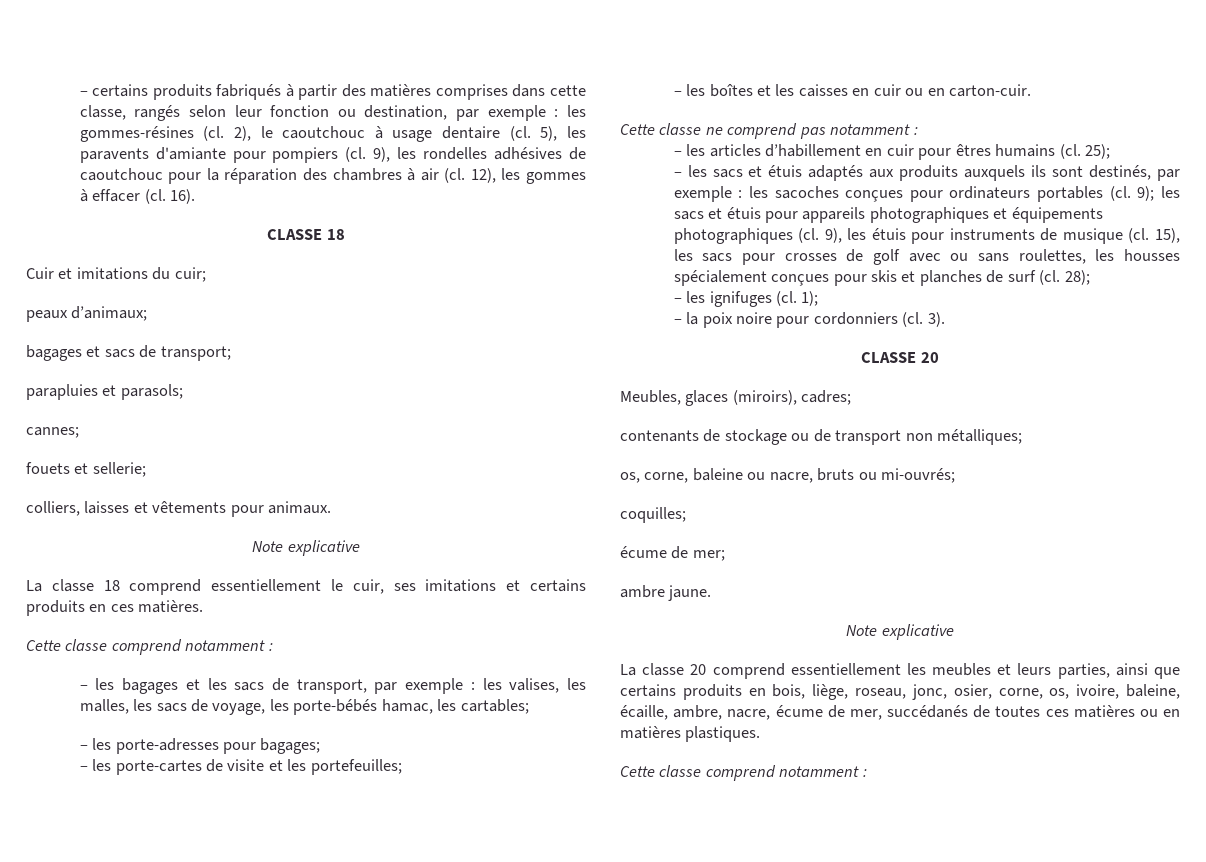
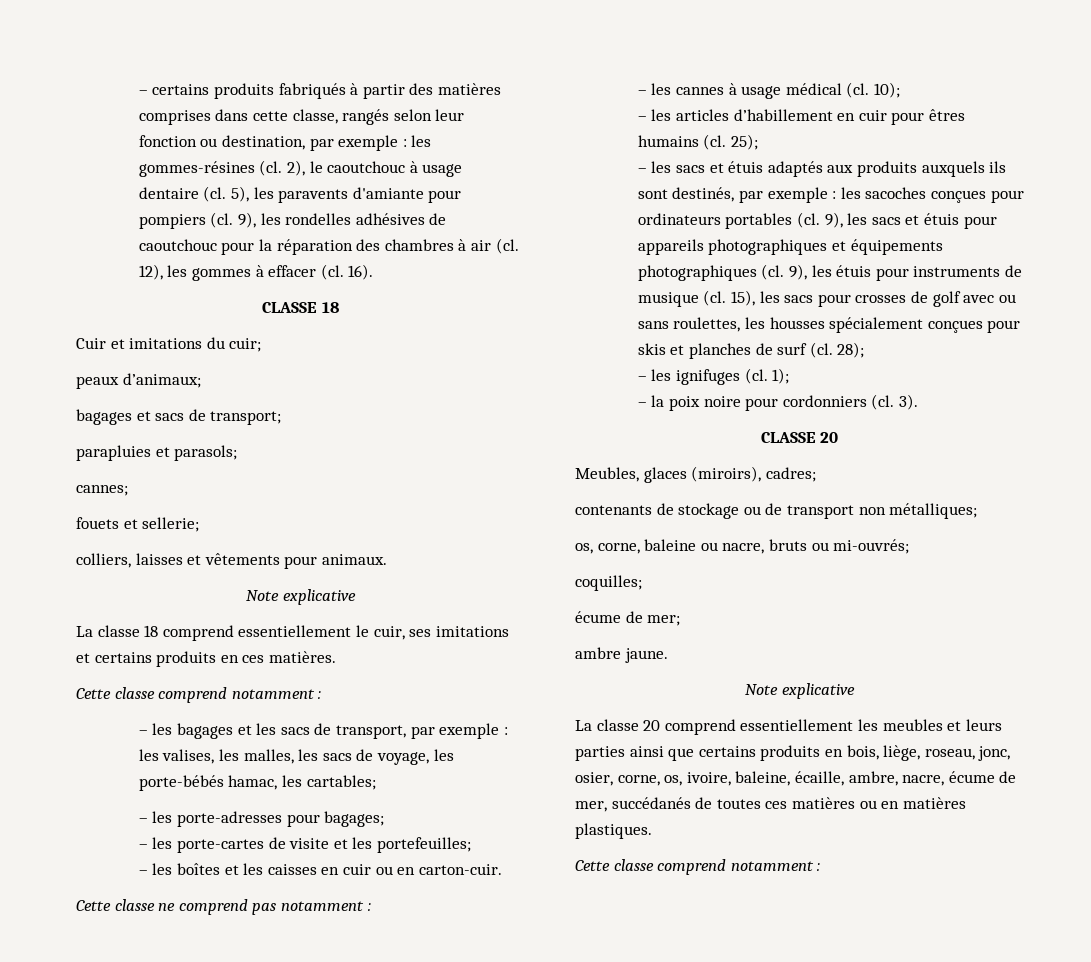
(918, 131) none -> [637,82,900,99] // – les cannes à usage médical (cl. 10);
[1137,186,1155,201] 9); -> [824,212,843,228] 9),
[1057,663,1110,679] parties, -> [575,746,625,761] parties

